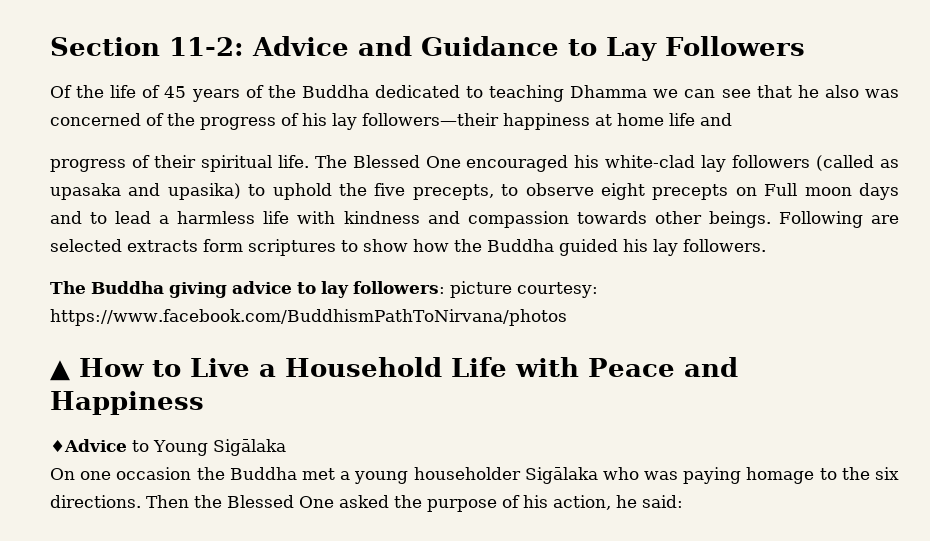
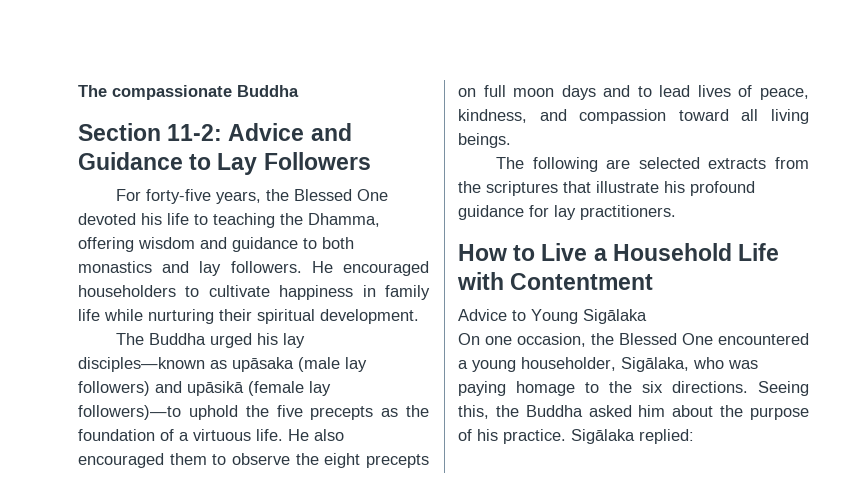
(50, 46) none -> [78,85,299,100] The compassionate Buddha //
[50,85,899,102] [50,113,732,130] [50,155,900,172] [50,183,494,200] Of the life of 45 years of the Buddha dedicated to teaching Dhamma we can see that he also was concerned of the progress of his lay followers—their happiness at home life and // progress of their spiritual life. The Blessed One encouraged his white-clad lay followers (called as upasaka and upasika) to uphold the five precepts, -> [115,189,388,204] [78,213,380,228] [78,237,354,252] [78,261,429,276] [78,285,430,300] [78,309,419,324] [115,333,305,348] [78,357,367,372] [78,381,331,396] [78,405,429,420] [78,429,344,441] [78,453,207,468] For forty-five years, the Blessed One devoted his life to teaching the Dhamma, offering wisdom and guidance to both monastics and lay followers. He encouraged householders to cultivate happiness in family life while nurturing their spiritual development. // The Buddha urged his lay disciples—known as upāsaka (male lay followers) and upāsikā (female lay followers)—to uphold the five precepts as the foundation of a virtuous life. He also encouraged them
(594, 189) none -> [295,453,319,465] the
[764,183,798,196] Full -> [483,85,506,97] full
[159,211,702,228] a harmless life with kindness and compassion towards other -> [697,85,809,100] [458,109,809,124] lives of peace, kindness, and compassion toward all living
[778,211,863,228] Following -> [495,157,598,172] // The following
[203,239,766,256] [50,281,598,298] [50,309,567,326] [50,360,70,381] form scriptures to show how the Buddha guided his lay followers. // The Buddha giving advice to lay followers: picture courtesy: https://www.facebook.com/BuddhismPathToNirvana/photos // ▲ -> [775,157,809,169] [458,181,755,196] [458,205,676,220] from the scriptures that illustrate his profound guidance for lay practitioners. //
[588,357,738,377] [50,391,204,415] [50,439,127,452] Peace and Happiness // ♦Advice -> [510,273,654,290] [458,309,507,321] Contentment // Advice
[116,467,598,484] occasion the Buddha met a young householder Sigālaka -> [517,333,809,347] [458,357,689,372] occasion, the Blessed One encountered a young householder, Sigālaka,
[146,495,389,508] Then the Blessed One asked -> [758,381,809,396] [458,405,714,419] Seeing this, the Buddha asked him about
[553,495,683,510] action, he said: -> [503,429,694,444] practice. Sigālaka replied:

